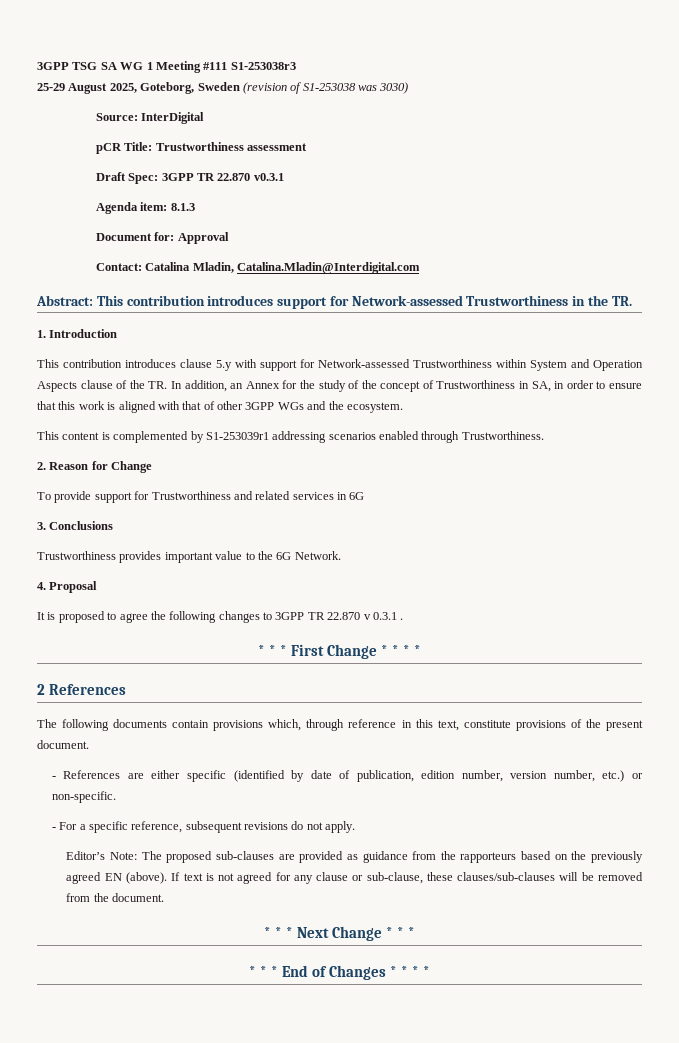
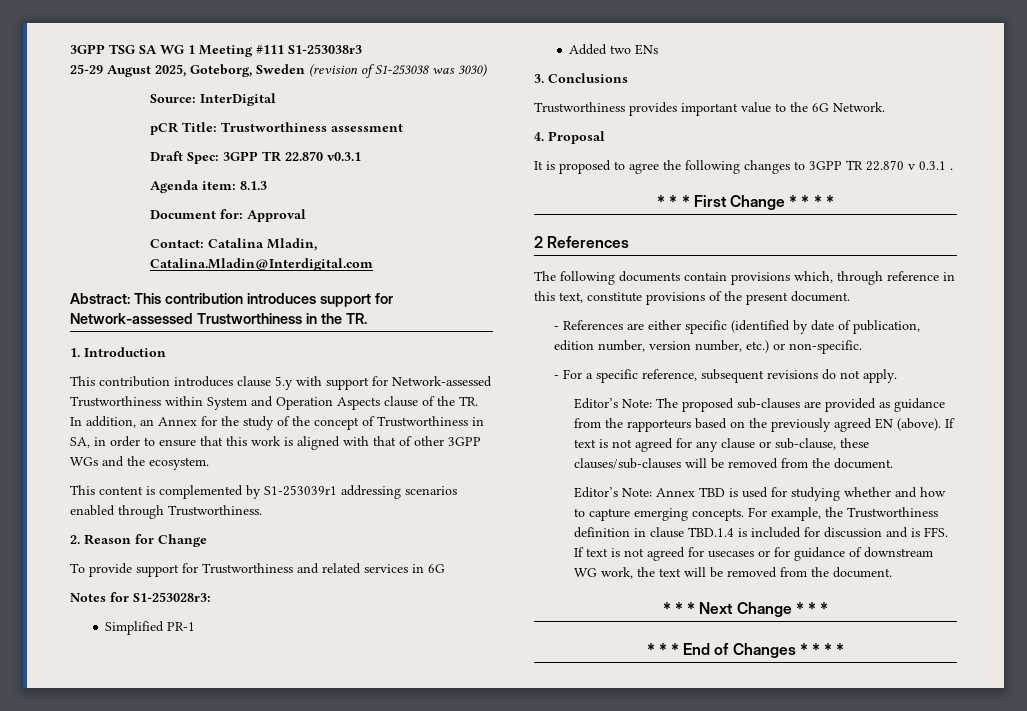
(365, 496) none -> [70,592,211,602] [105,621,196,635] [569,44,659,55] // Notes for S1-253028r3: // Simplified PR-1 // Added two ENs
(165, 897) none -> [574,487,947,501] [574,507,939,521] [574,527,949,538] [574,547,934,561] [574,567,893,579] // Editor’s Note: Annex TBD is used for studying whether and how to capture emerging concepts. For example, the Trustworthiness definition in clause TBD.1.4 is included for discussion and is FFS. If text is not agreed for usecases or for guidance of downstream WG work, the text will be removed from the document.

